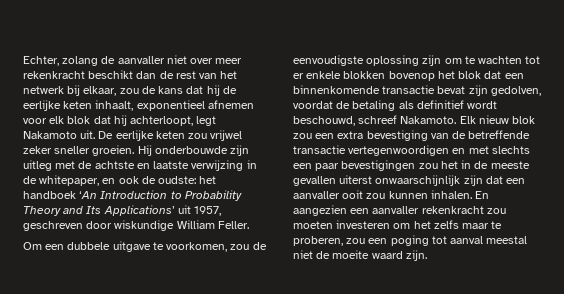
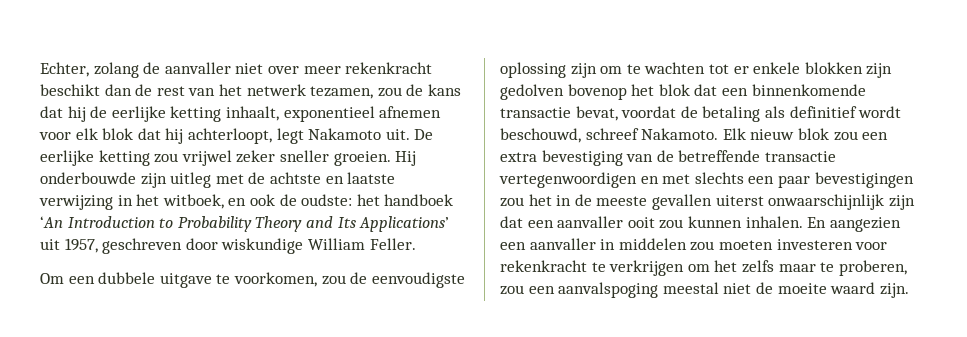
[67,85,117,96] bij elkaar, -> [310,86,374,99] tezamen,
[63,101,93,109] keten -> [170,106,222,122] ketting
[155,131,185,139] keten -> [98,150,150,166] ketting
[23,175,100,186] de whitepaper, -> [136,194,224,209] het witboek,
(386, 75) none -> [866,63,893,78] [500,84,564,100] zijn gedolven
[437,85,541,96] bevat zijn gedolven, -> [575,106,618,121] bevat,
[421,206,484,214] rekenkracht -> [600,238,687,250] in middelen
(391, 224) none -> [855,242,888,250] [500,260,685,276] voor rekenkracht te verkrijgen
[390,235,484,246] poging tot aanval -> [558,282,659,298] aanvalspoging

